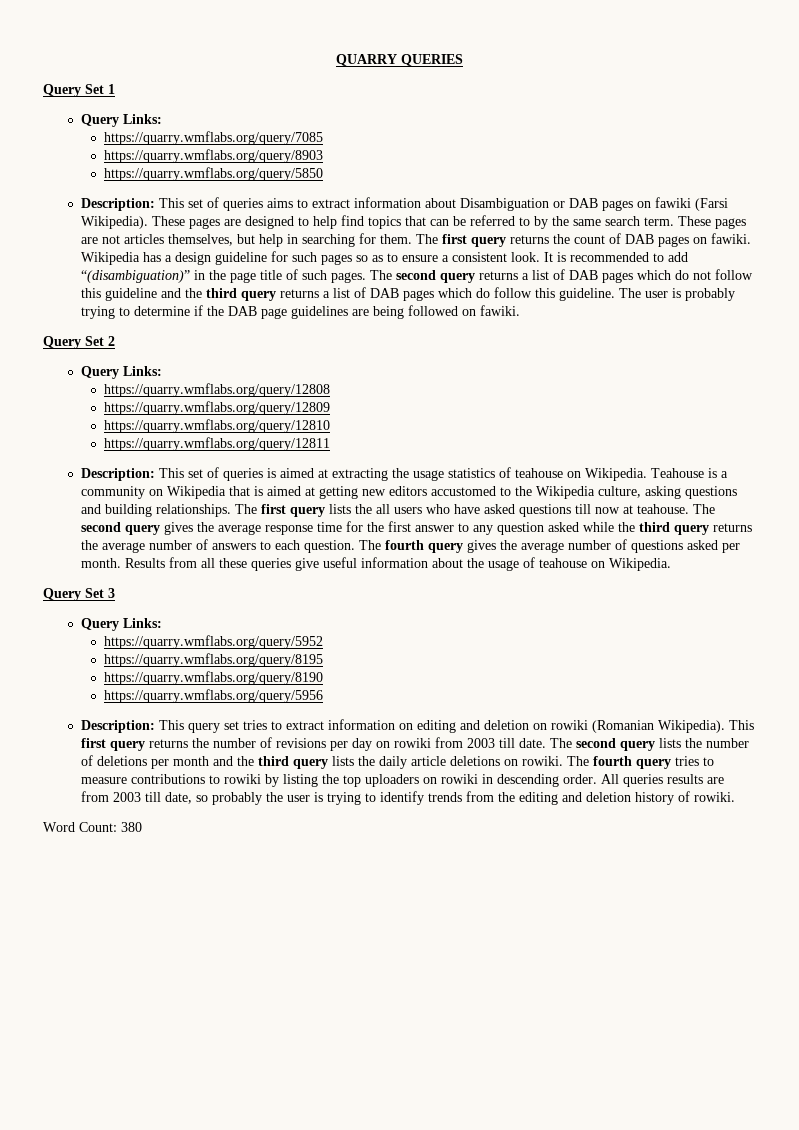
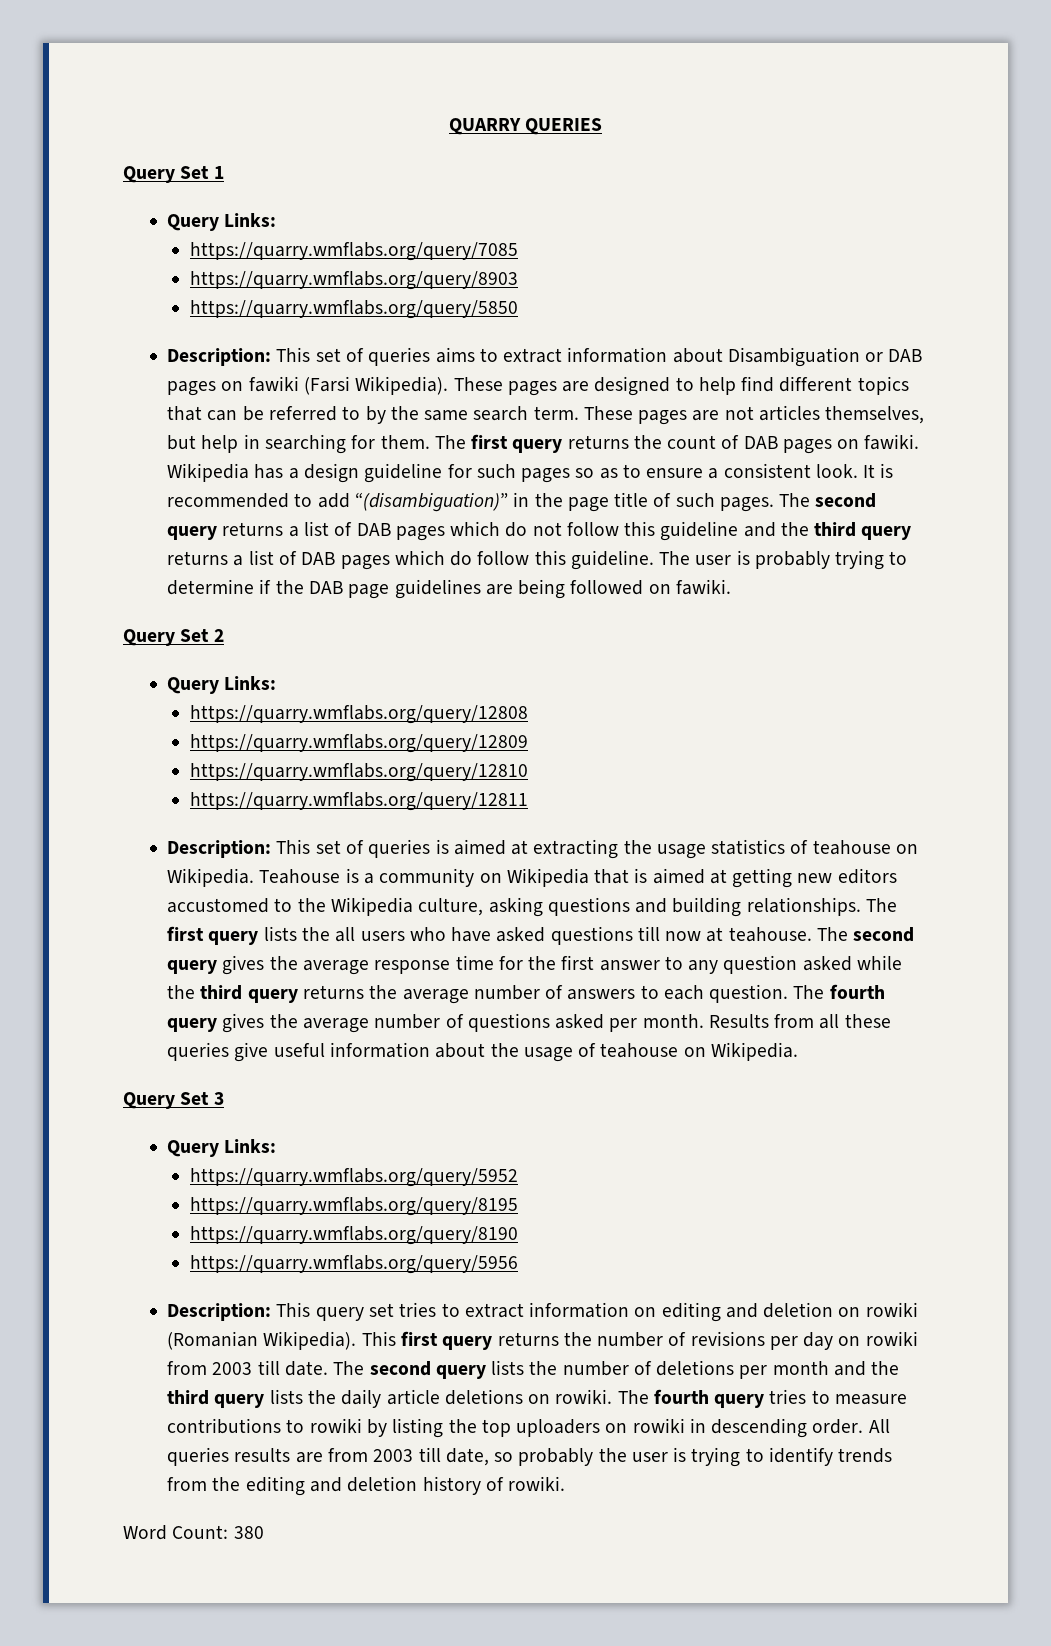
(365, 220) none -> [779,376,853,392] different

